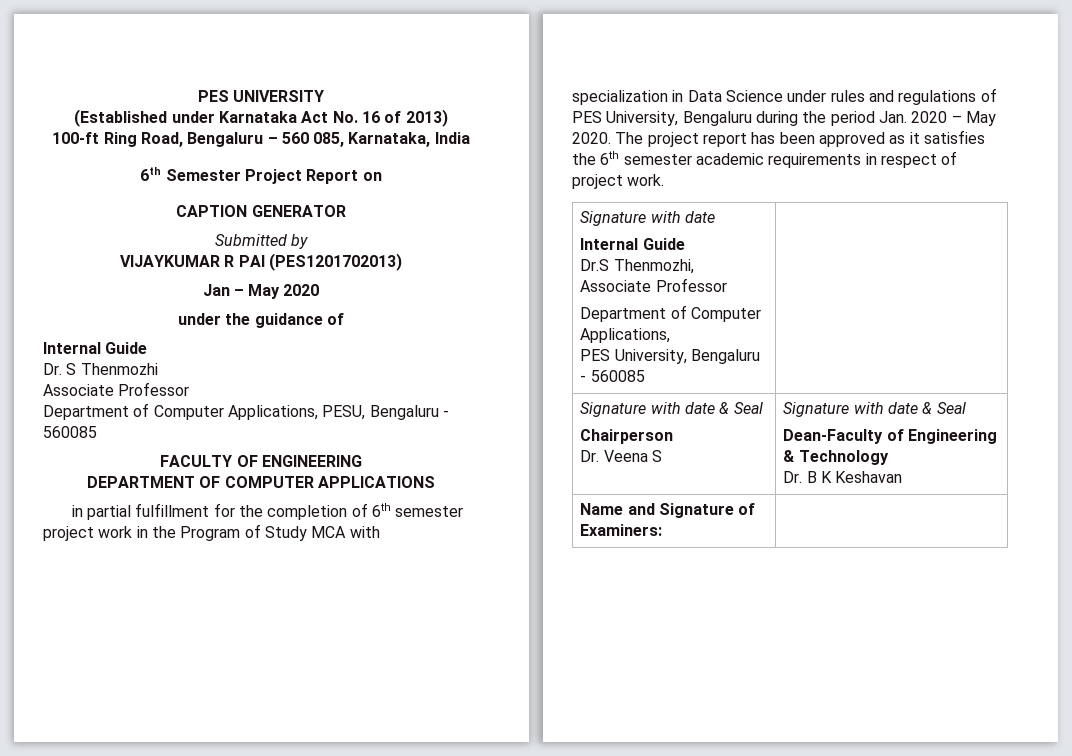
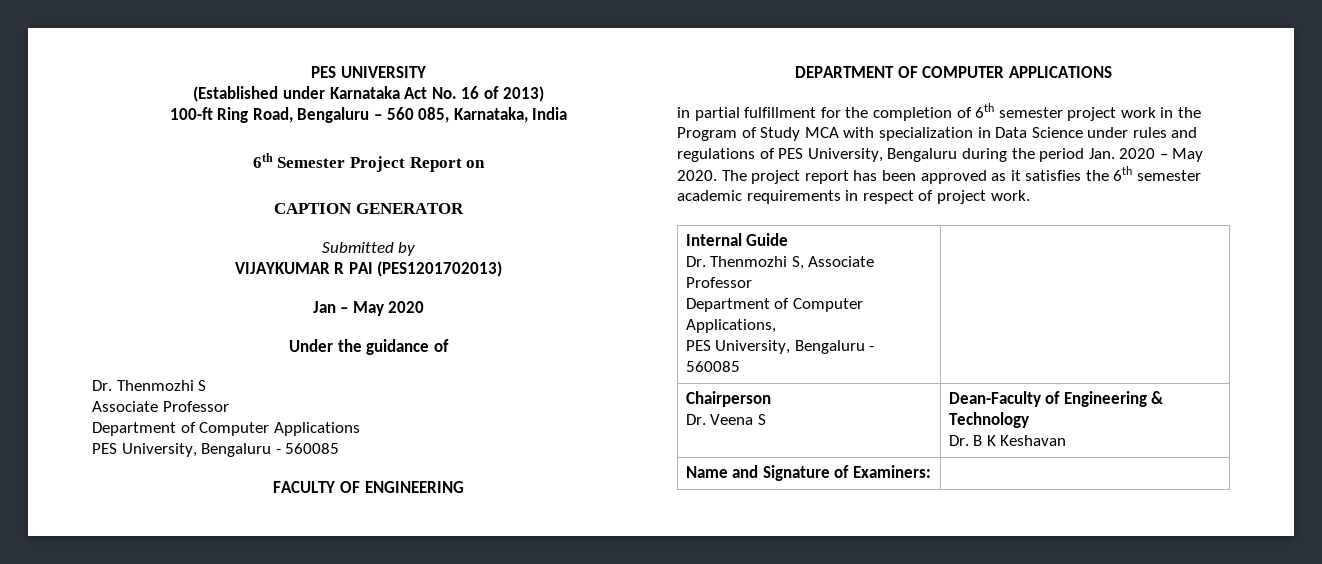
[178,313,222,325] under -> [289,339,334,352] Under
[43,342,148,354] [43,363,158,375] [43,382,190,396] [43,403,366,420] // Internal Guide // Dr. S Thenmozhi // Associate Professor // Department of Computer Applications, PESU, -> [92,380,207,391] [92,401,229,412] [92,422,360,436] [92,443,197,457] // Dr. Thenmozhi S // Associate Professor // Department of Computer Applications // PES University,
[580,211,716,226] [580,238,685,250] [580,259,694,274] Signature with date // Internal Guide // Dr.S Thenmozhi, -> [685,233,789,246] [685,256,804,270] Internal Guide // Dr. Thenmozhi S,
[580,402,763,417] Signature with date & Seal // -> (740, 366) none
[783,402,966,417] Signature with date & Seal // -> (766, 419) none

